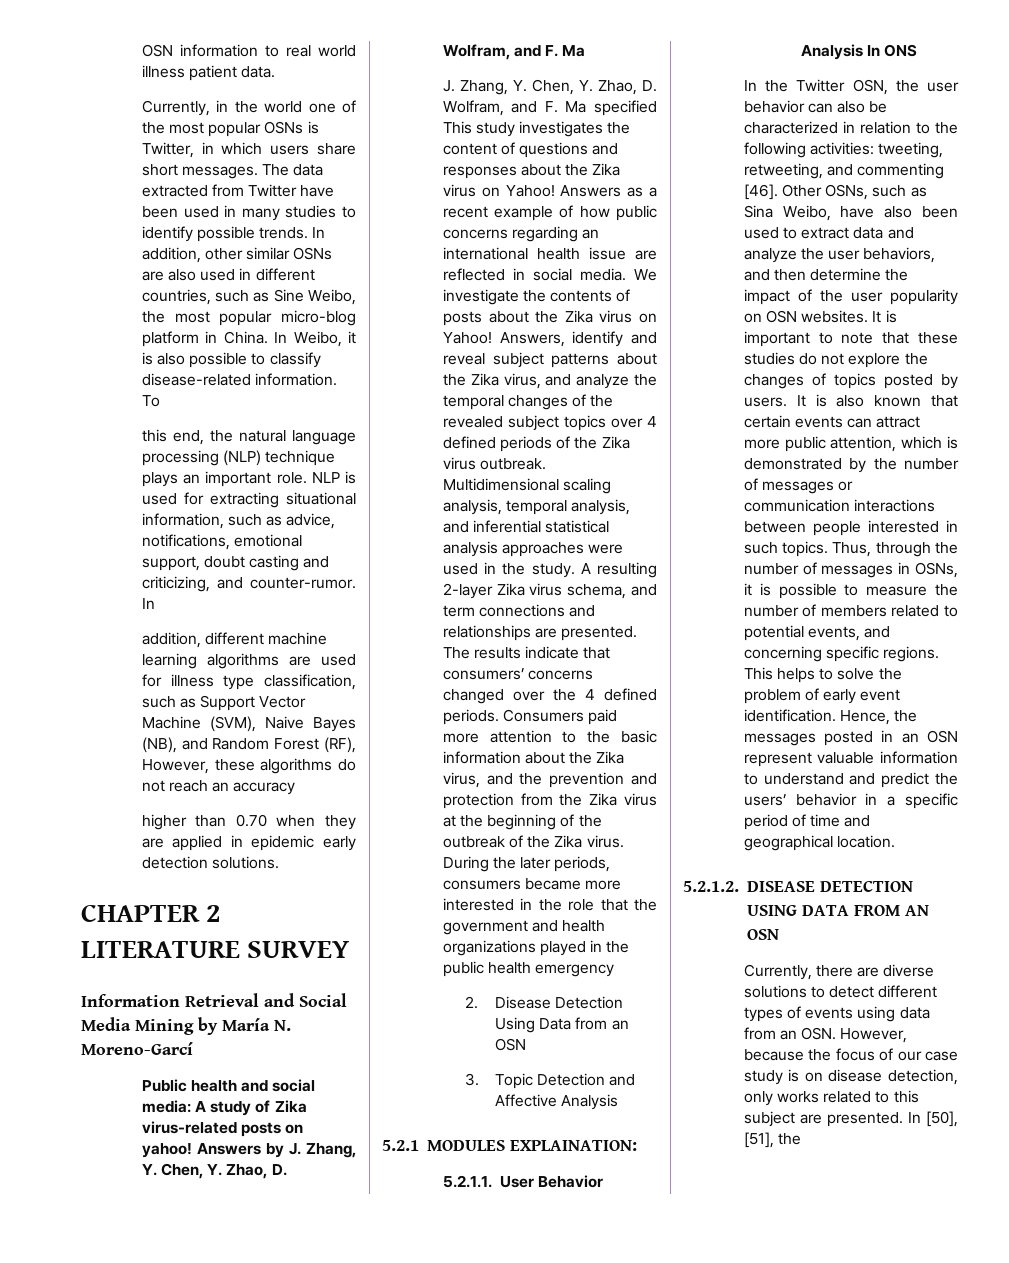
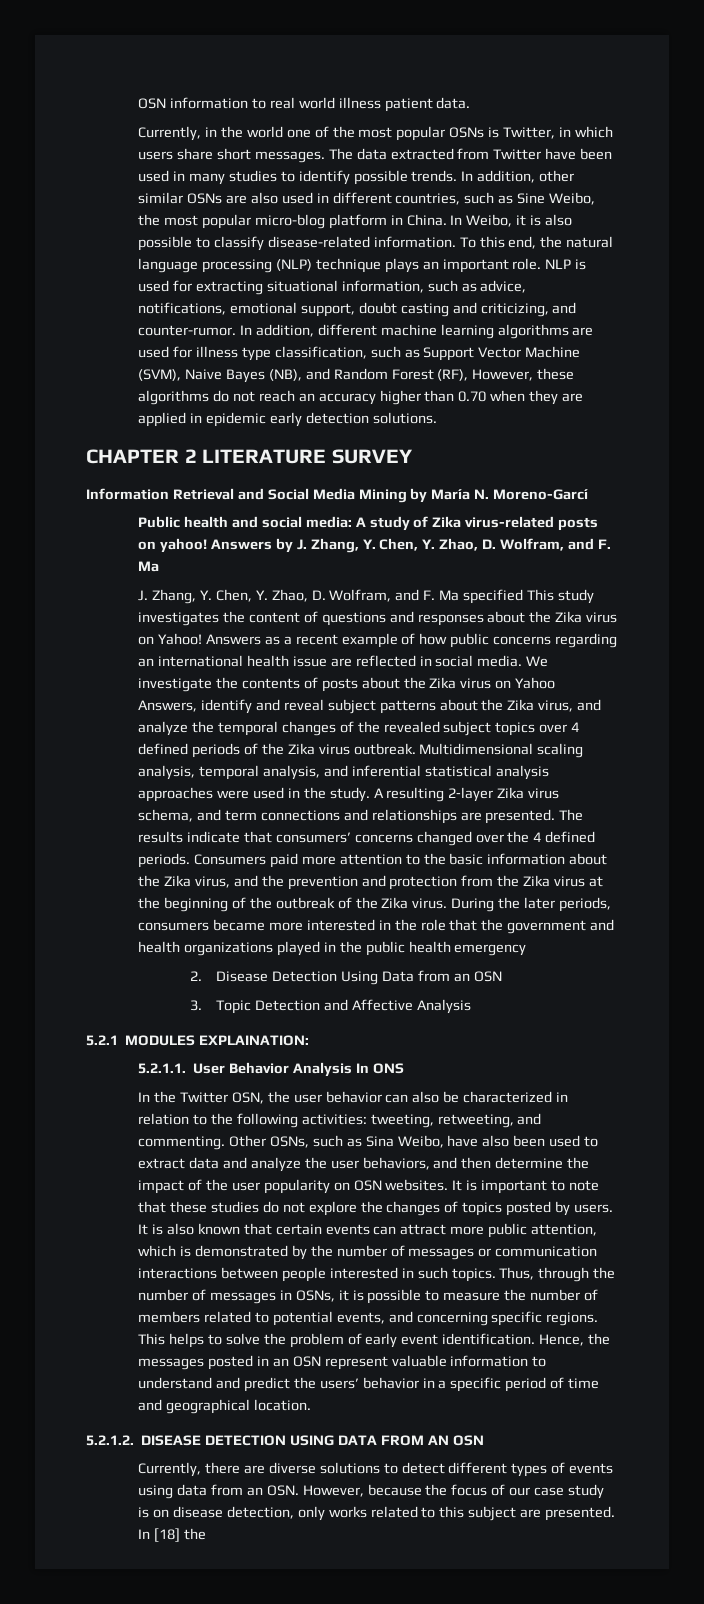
(160, 401) // -> (476, 242) none
(155, 603) // -> (252, 330) none
(296, 788) // -> (376, 399) none
[442,332,492,344] Yahoo! -> [515,677,556,689] Yahoo
[857,163,945,179] [743,184,778,200] commenting [46]. -> [138,1136,226,1150] commenting.
[926,1111,958,1127] [743,1132,774,1148] [50], [51], -> [153,1528,180,1542] [18]

